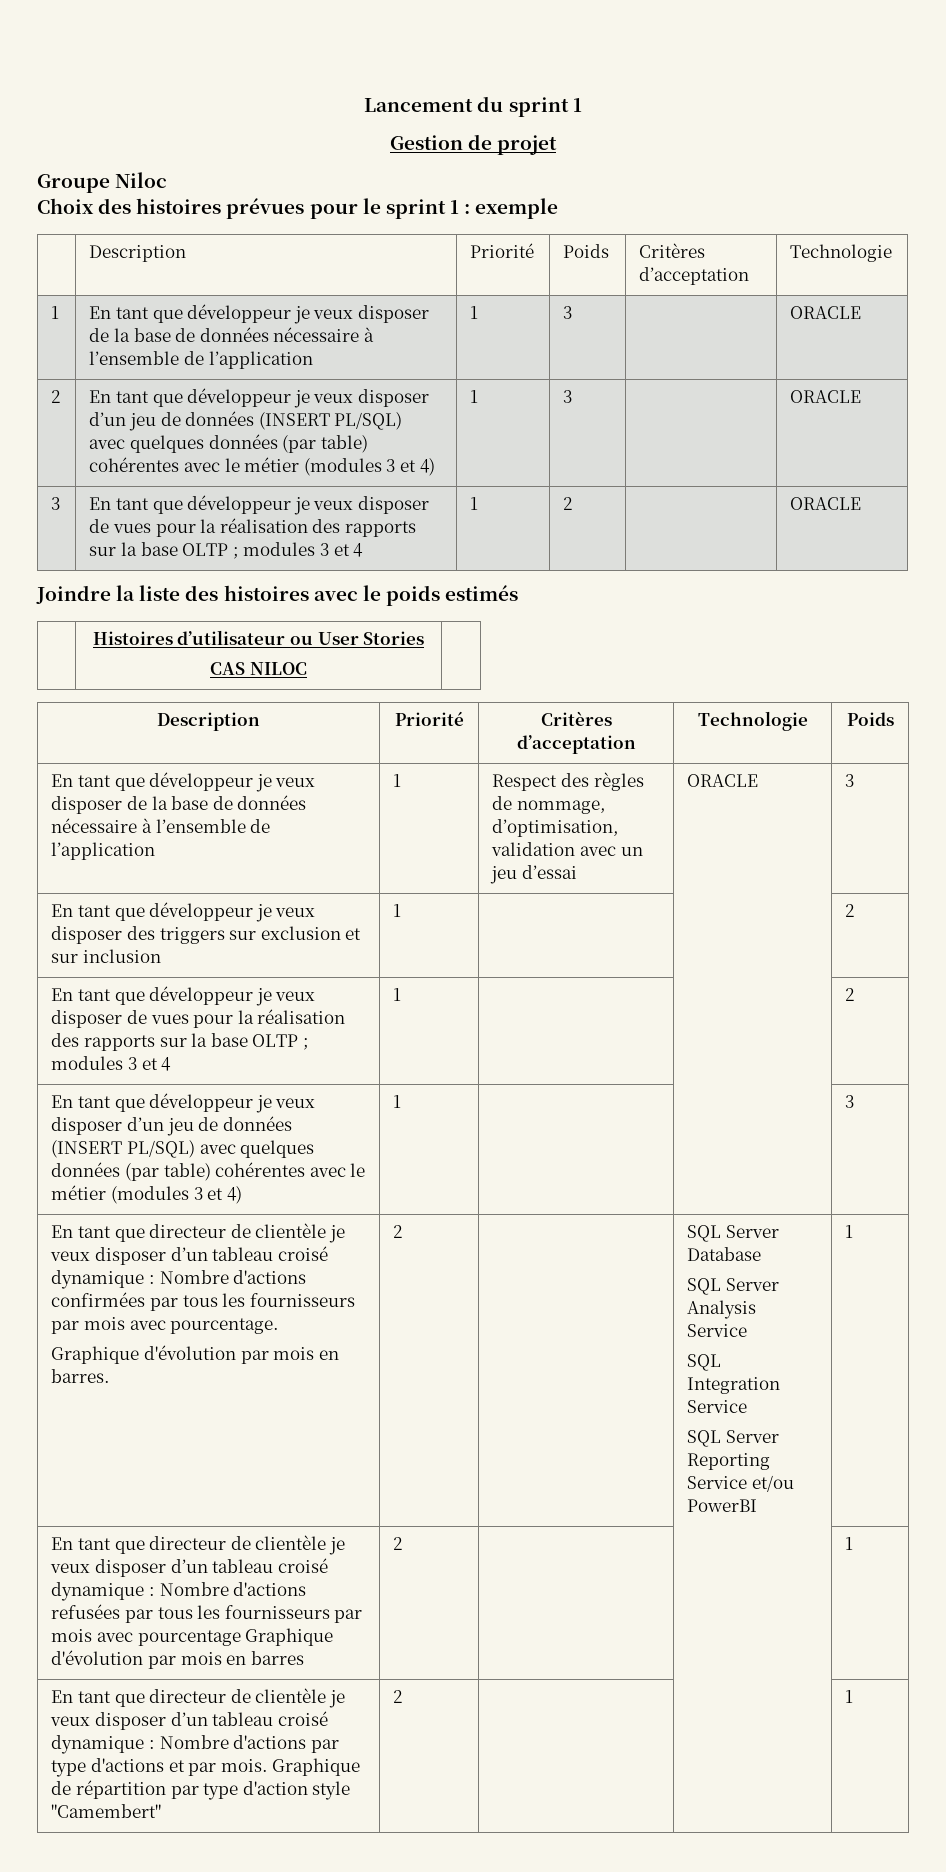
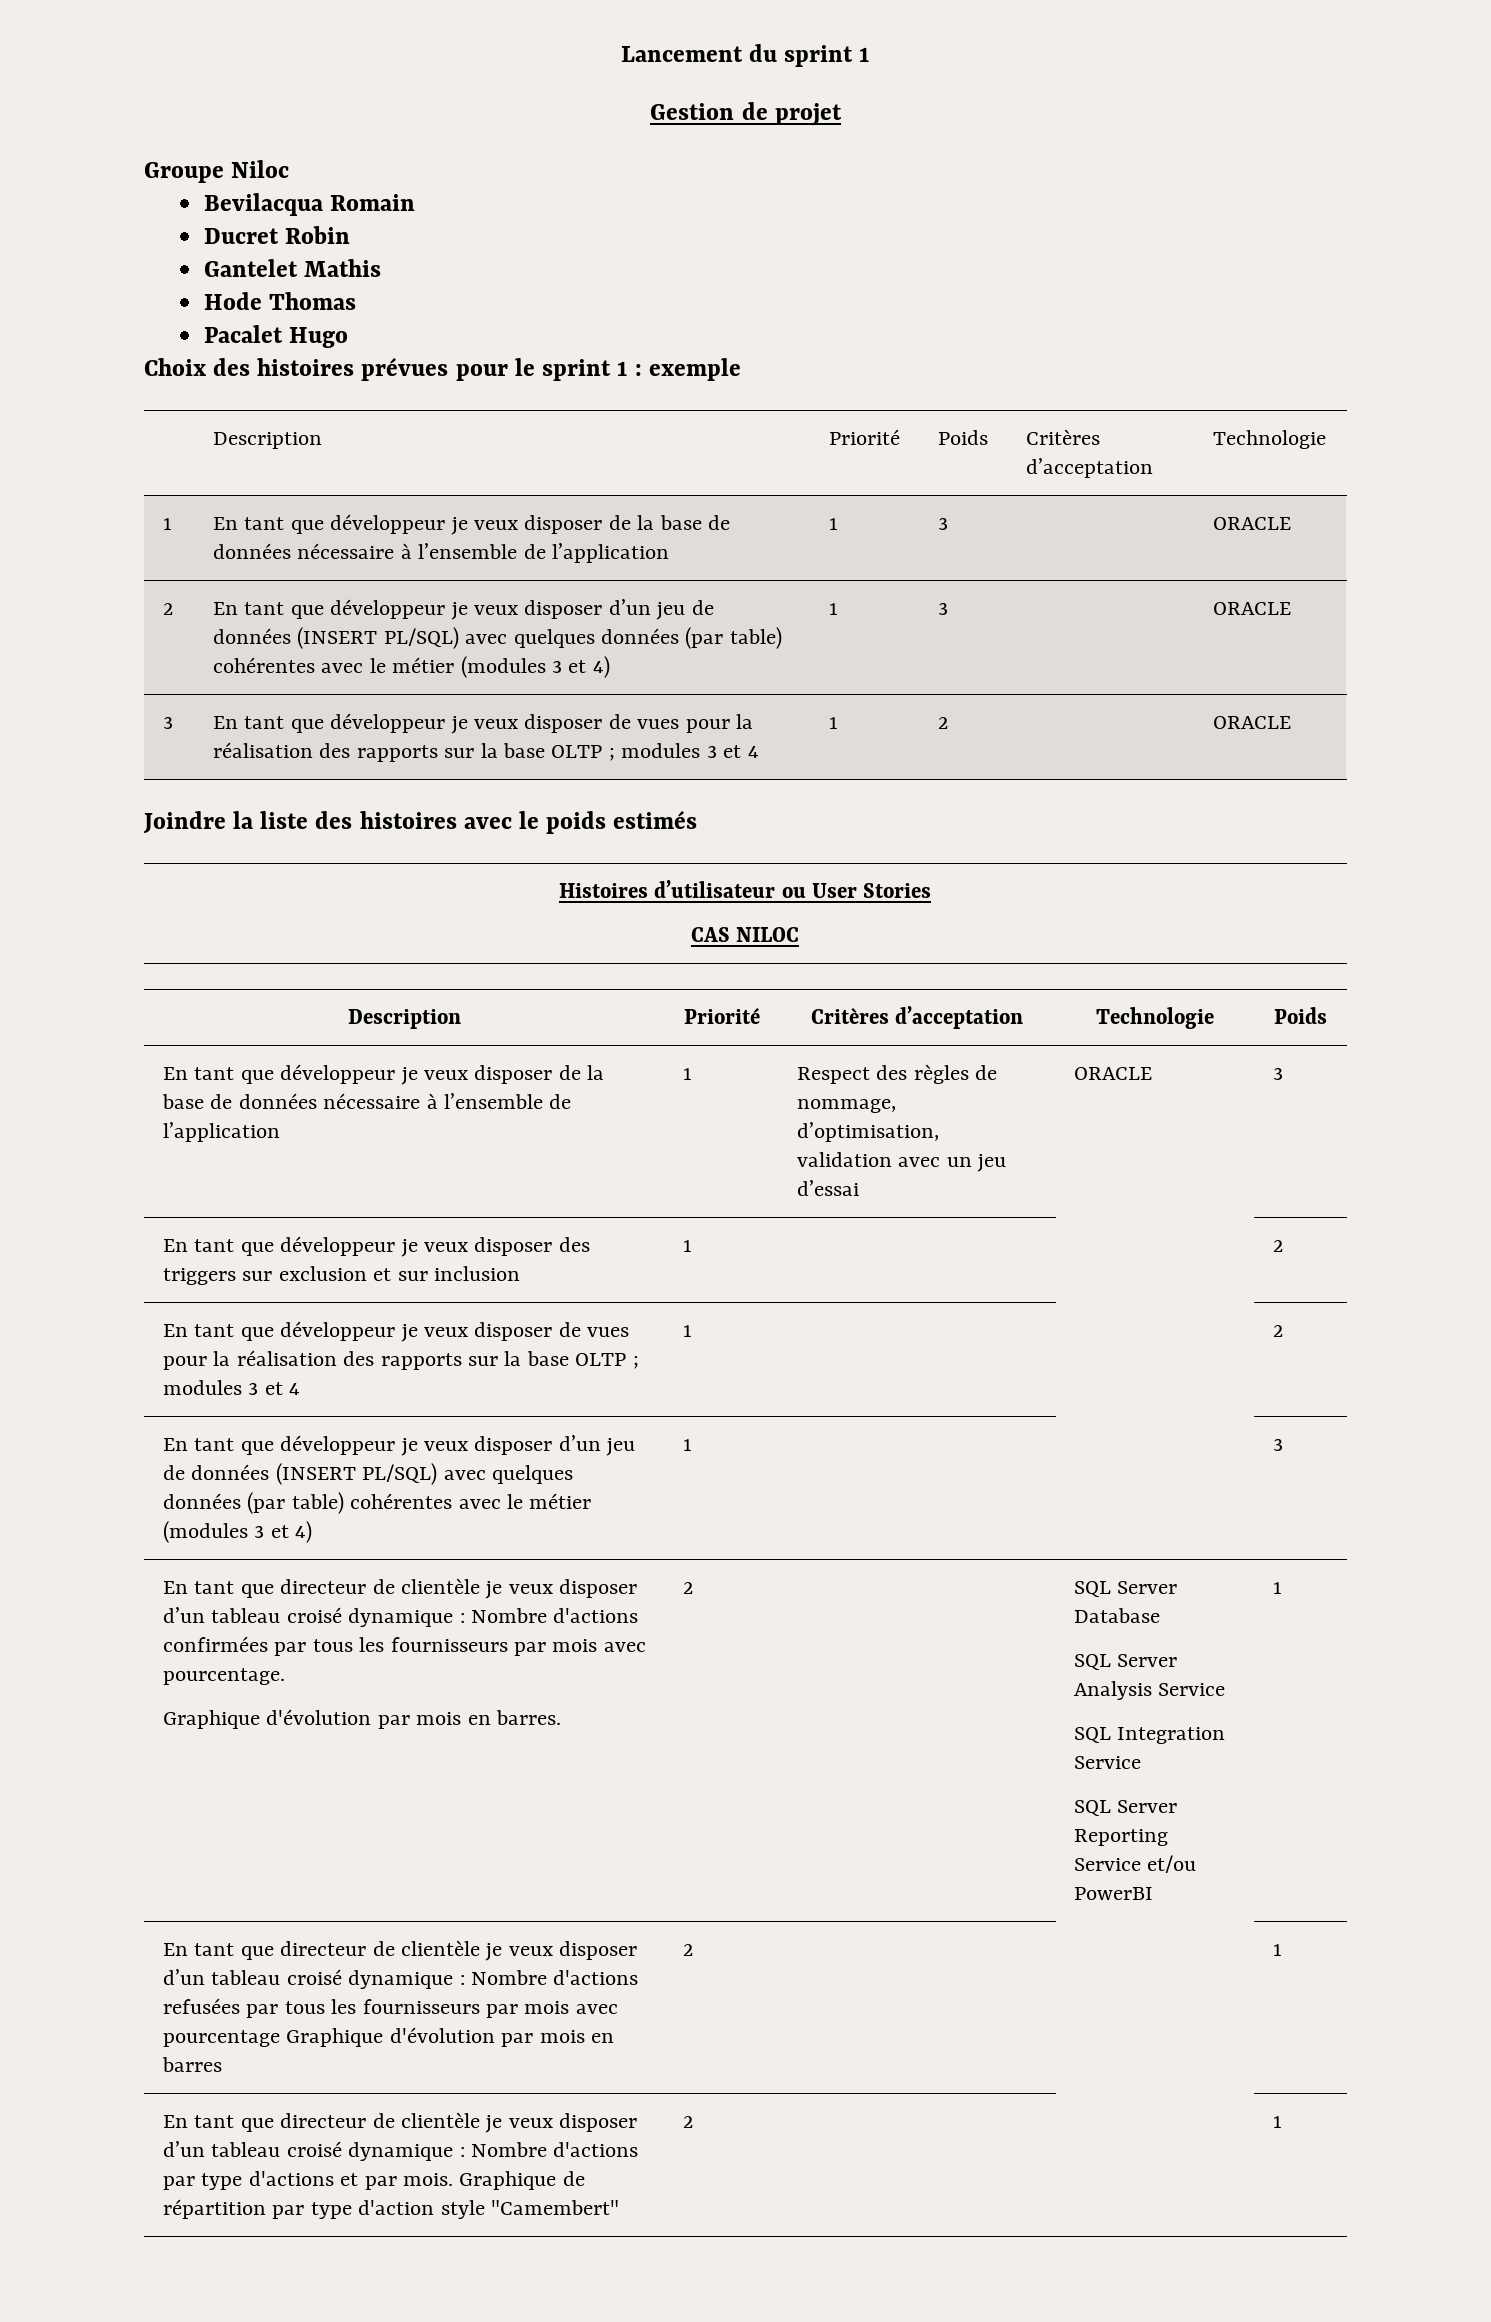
(168, 180) none -> [203,193,415,216] [203,226,350,244] [203,259,381,277] [203,292,356,310] [203,325,348,348] // Bevilacqua Romain // Ducret Robin // Gantelet Mathis // Hode Thomas // Pacalet Hugo

